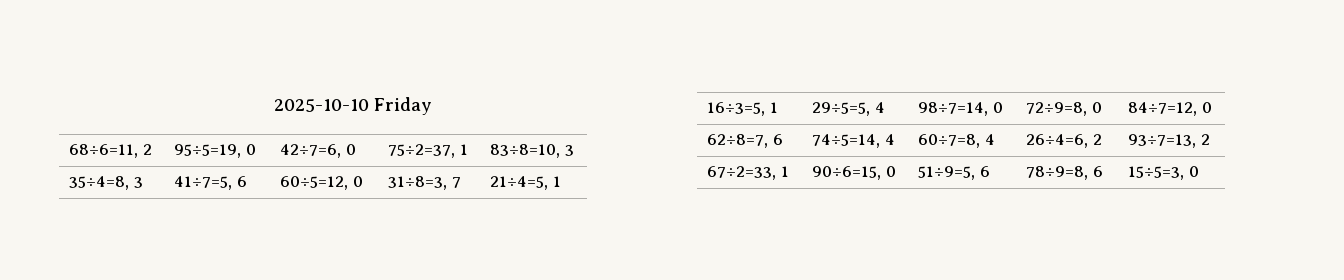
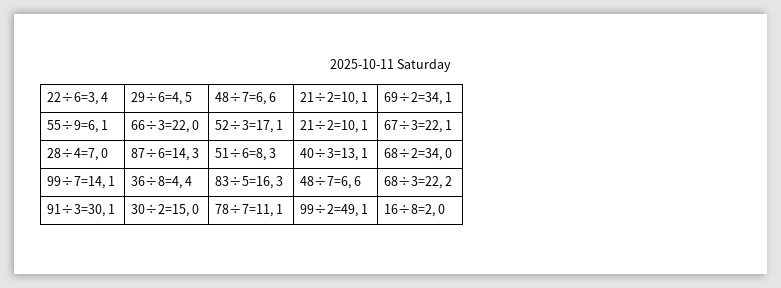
[273,97,433,115] [69,144,152,158] [174,144,256,158] [280,144,356,158] [388,144,468,158] [490,144,574,158] [69,176,143,190] [174,176,247,190] [280,176,363,190] [388,176,461,190] [490,176,561,190] [707,102,778,116] [812,102,885,116] [918,102,1003,116] [1026,102,1102,116] [1128,102,1212,116] [707,134,783,148] [812,134,895,148] [918,134,995,148] [1026,134,1102,148] [1128,134,1210,148] [707,166,789,180] [812,166,896,180] [918,166,990,180] [1026,166,1103,180] [1128,166,1199,180] 2025-10-10 Friday // 68÷6=11, 2 | 95÷5=19, 0 | 42÷7=6, 0 | 75÷2=37, 1 | 83÷8=10, 3 // 35÷4=8, 3 | 41÷7=5, 6 | 60÷5=12, 0 | 31÷8=3, 7 | 21÷4=5, 1 // 16÷3=5, 1 | 29÷5=5, 4 | 98÷7=14, 0 | 72÷9=8, 0 | 84÷7=12, 0 // 62÷8=7, 6 | 74÷5=14, 4 | 60÷7=8, 4 | 26÷4=6, 2 | 93÷7=13, 2 // 67÷2=33, 1 | 90÷6=15, 0 | 51÷9=5, 6 | 78÷9=8, 6 | 15÷5=3, 0 -> [329,59,452,72] [47,92,109,105] [131,92,193,105] [215,92,277,105] [300,92,369,105] [384,92,453,105] [47,120,109,133] [131,120,200,133] [215,120,284,133] [300,120,369,133] [384,120,453,133] [47,148,109,161] [131,148,200,161] [215,148,277,161] [300,148,369,161] [384,148,453,161] [47,176,116,189] [131,176,193,189] [215,176,284,189] [300,176,362,189] [384,176,453,189] [47,204,116,217] [131,204,200,217] [215,204,284,217] [300,204,369,217] [384,204,446,217] 2025-10-11 Saturday // 22÷6=3, 4 | 29÷6=4, 5 | 48÷7=6, 6 | 21÷2=10, 1 | 69÷2=34, 1 // 55÷9=6, 1 | 66÷3=22, 0 | 52÷3=17, 1 | 21÷2=10, 1 | 67÷3=22, 1 // 28÷4=7, 0 | 87÷6=14, 3 | 51÷6=8, 3 | 40÷3=13, 1 | 68÷2=34, 0 // 99÷7=14, 1 | 36÷8=4, 4 | 83÷5=16, 3 | 48÷7=6, 6 | 68÷3=22, 2 // 91÷3=30, 1 | 30÷2=15, 0 | 78÷7=11, 1 | 99÷2=49, 1 | 16÷8=2, 0

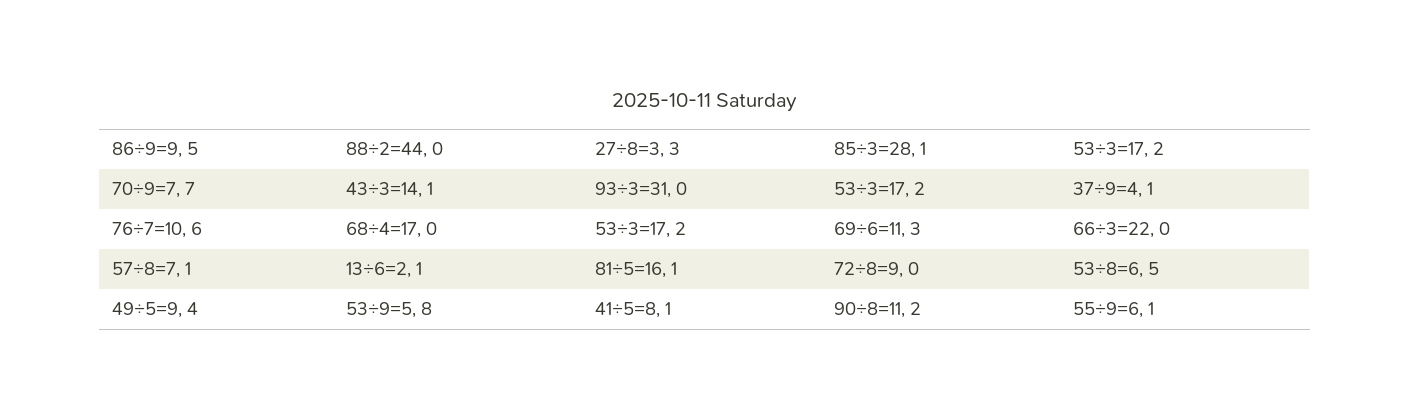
[47,92,109,105] [131,92,193,105] [215,92,277,105] [300,92,369,105] [384,92,453,105] [47,120,109,133] 22÷6=3, 4 | 29÷6=4, 5 | 48÷7=6, 6 | 21÷2=10, 1 | 69÷2=34, 1 // 55÷9=6, 1 -> [112,142,199,158] [346,142,444,158] [595,142,681,158] [834,142,927,158] [1073,142,1165,158] [112,182,196,198] [346,182,434,198] [595,182,688,198] [834,182,926,198] [1073,182,1154,198] [112,222,203,238] [346,222,438,238] [595,222,687,238] [834,222,922,238] 86÷9=9, 5 | 88÷2=44, 0 | 27÷8=3, 3 | 85÷3=28, 1 | 53÷3=17, 2 // 70÷9=7, 7 | 43÷3=14, 1 | 93÷3=31, 0 | 53÷3=17, 2 | 37÷9=4, 1 // 76÷7=10, 6 | 68÷4=17, 0 | 53÷3=17, 2 | 69÷6=11, 3
[215,120,284,133] [300,120,369,133] [384,120,453,133] [47,148,109,161] [131,148,200,161] [215,148,277,161] [300,148,369,161] [384,148,453,161] [47,176,116,189] [131,176,193,189] [215,176,284,189] [300,176,362,189] [384,176,453,189] [47,204,116,217] [131,204,200,217] [215,204,284,217] [300,204,369,217] [384,204,446,217] | 52÷3=17, 1 | 21÷2=10, 1 | 67÷3=22, 1 // 28÷4=7, 0 | 87÷6=14, 3 | 51÷6=8, 3 | 40÷3=13, 1 | 68÷2=34, 0 // 99÷7=14, 1 | 36÷8=4, 4 | 83÷5=16, 3 | 48÷7=6, 6 | 68÷3=22, 2 // 91÷3=30, 1 | 30÷2=15, 0 | 78÷7=11, 1 | 99÷2=49, 1 | 16÷8=2, 0 -> [112,262,192,278] [346,262,423,278] [595,262,678,278] [834,262,920,278] [1073,262,1160,278] [112,302,199,318] [346,302,433,318] [595,302,672,318] [834,302,922,318] [1073,302,1155,318] // 57÷8=7, 1 | 13÷6=2, 1 | 81÷5=16, 1 | 72÷8=9, 0 | 53÷8=6, 5 // 49÷5=9, 4 | 53÷9=5, 8 | 41÷5=8, 1 | 90÷8=11, 2 | 55÷9=6, 1

